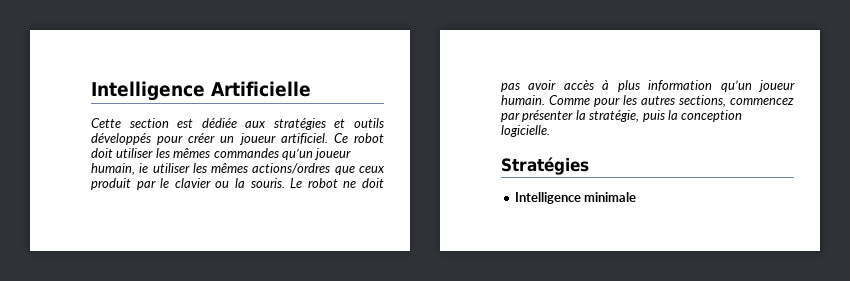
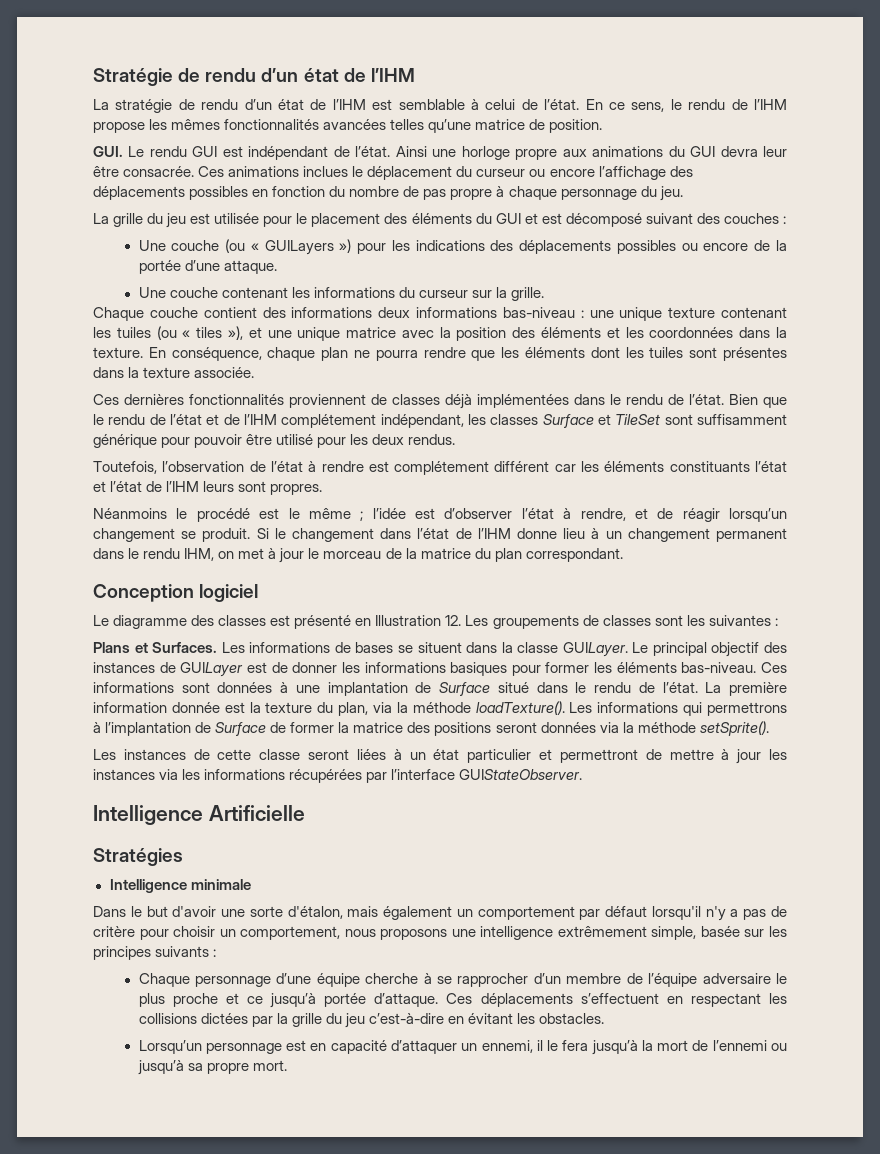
[91,81,311,101] [91,118,385,130] [91,133,384,145] [91,148,352,160] [91,163,385,175] [91,178,384,190] [501,80,795,92] [501,95,794,107] [501,110,743,122] [501,125,550,137] [501,157,589,175] [514,192,637,204] Intelligence Artificielle // Cette section est dédiée aux stratégies et outils développés pour créer un joueur artificiel. Ce robot doit utiliser les mêmes commandes qu’un joueur humain, ie utiliser les mêmes actions/ordres que ceux produit par le clavier ou la souris. Le robot ne doit pas avoir accès à plus information qu’un joueur humain. Comme pour les autres sections, commencez par présenter la stratégie, puis la conception logicielle. // Stratégies // Intelligence minimale -> [93,68,415,86] [93,99,787,113] [93,119,603,133] [93,146,788,160] [93,166,693,180] [93,186,683,201] [93,213,786,228] [138,239,787,255] [138,260,277,274] [138,287,545,301] [93,307,788,321] [93,326,787,341] [93,347,787,361] [93,367,255,378] [93,394,787,409] [93,414,788,428] [93,434,456,448] [93,461,787,475] [93,481,323,495] [93,508,787,522] [93,528,787,542] [93,548,623,563] [93,584,259,602] [93,615,778,629] [93,642,787,657] [93,662,787,677] [93,682,788,696] [93,701,788,716] [93,721,769,736] [93,749,788,764] [93,769,583,783] [93,805,305,825] [93,848,183,866] [109,879,251,893] [93,906,787,921] [93,926,788,940] [93,946,217,960] [138,973,787,987] [138,993,787,1008] [138,1013,605,1028] [138,1040,788,1055] [137,1060,287,1075] Stratégie de rendu d’un état de l’IHM // La stratégie de rendu d’un état de l’IHM est semblable à celui de l’état. En ce sens, le rendu de l’IHM propose les mêmes fonctionnalités avancées telles qu’une matrice de position. // GUI. Le rendu GUI est indépendant de l’état. Ainsi une horloge propre aux animations du GUI devra leur être consacrée. Ces animations inclues le déplacement du curseur ou encore l’affichage des déplacements possibles en fonction du nombre de pas propre à chaque personnage du jeu. // La grille du jeu est utilisée pour le placement des éléments du GUI et est décomposé suivant des couches : // Une couche (ou « GUILayers ») pour les indications des déplacements possibles ou encore de la portée d’une attaque. // Une couche contenant les informations du curseur sur la grille. // Chaque couche contient des informations deux informations bas-niveau : une unique texture contenant les tuiles (ou « tiles »), et une unique matrice avec la position des éléments et les coordonnées dans la texture. En conséquence, chaque plan ne pourra rendre que les éléments dont les tuiles sont présentes dans la texture associée. // Ces dernières fonctionnalités proviennent de classes déjà implémentées dans le rendu de l’état. Bien que le rendu de l’état et de l’IHM complétement indépendant, les classes Surface et TileSet sont suffisamment générique pour pouvoir être utilisé pour les deux rendus. // Toutefois, l’observation de l’état à rendre est complétement différent car les éléments constituants l’état et l’état de l’IHM leurs sont propres. // Néanmoins le procédé est le même ; l’idée est d’observer l’état à rendre, et de réagir lorsqu’un changement se produit. Si le changement dans l’état de l’IHM donne lieu à un changement permanent dans le rendu IHM, on met à jour le morceau de la matrice du plan correspondant. // Conception logiciel // Le diagramme des classes est présenté en Illustration 12. Les groupements de classes sont les suivantes : // Plans et Surfaces. Les informations de bases se situent dans la classe GUILayer. Le principal objectif des instances de GUILayer est de donner les informations basiques pour former les éléments bas-niveau. Ces informations sont données à une implantation de Surface situé dans le rendu de l’état. La première information donnée est la texture du plan, via la méthode loadTexture(). Les informations qui permettrons à l’implantation de Surface de former la matrice des positions seront données via la méthode setSprite(). // Les instances de cette classe seront liées à un état particulier et permettront de mettre à jour les instances via les informations récupérées par l’interface GUIStateObserver. // Intelligence Artificielle // Stratégies // Intelligence minimale // Dans le but d'avoir une sorte d'étalon, mais également un comportement par défaut lorsqu'il n'y a pas de critère pour choisir un comportement, nous proposons une intelligence extrêmement simple, basée sur les principes suivants : // Chaque personnage d’une équipe cherche à se rapprocher d’un membre de l’équipe adversaire le plus proche et ce jusqu’à portée d’attaque. Ces déplacements s’effectuent en respectant les collisions dictées par la grille du jeu c’est-à-dire en évitant les obstacles. // Lorsqu’un personnage est en capacité d’attaquer un ennemi, il le fera jusqu’à la mort de l’ennemi ou jusqu’à sa propre mort.

